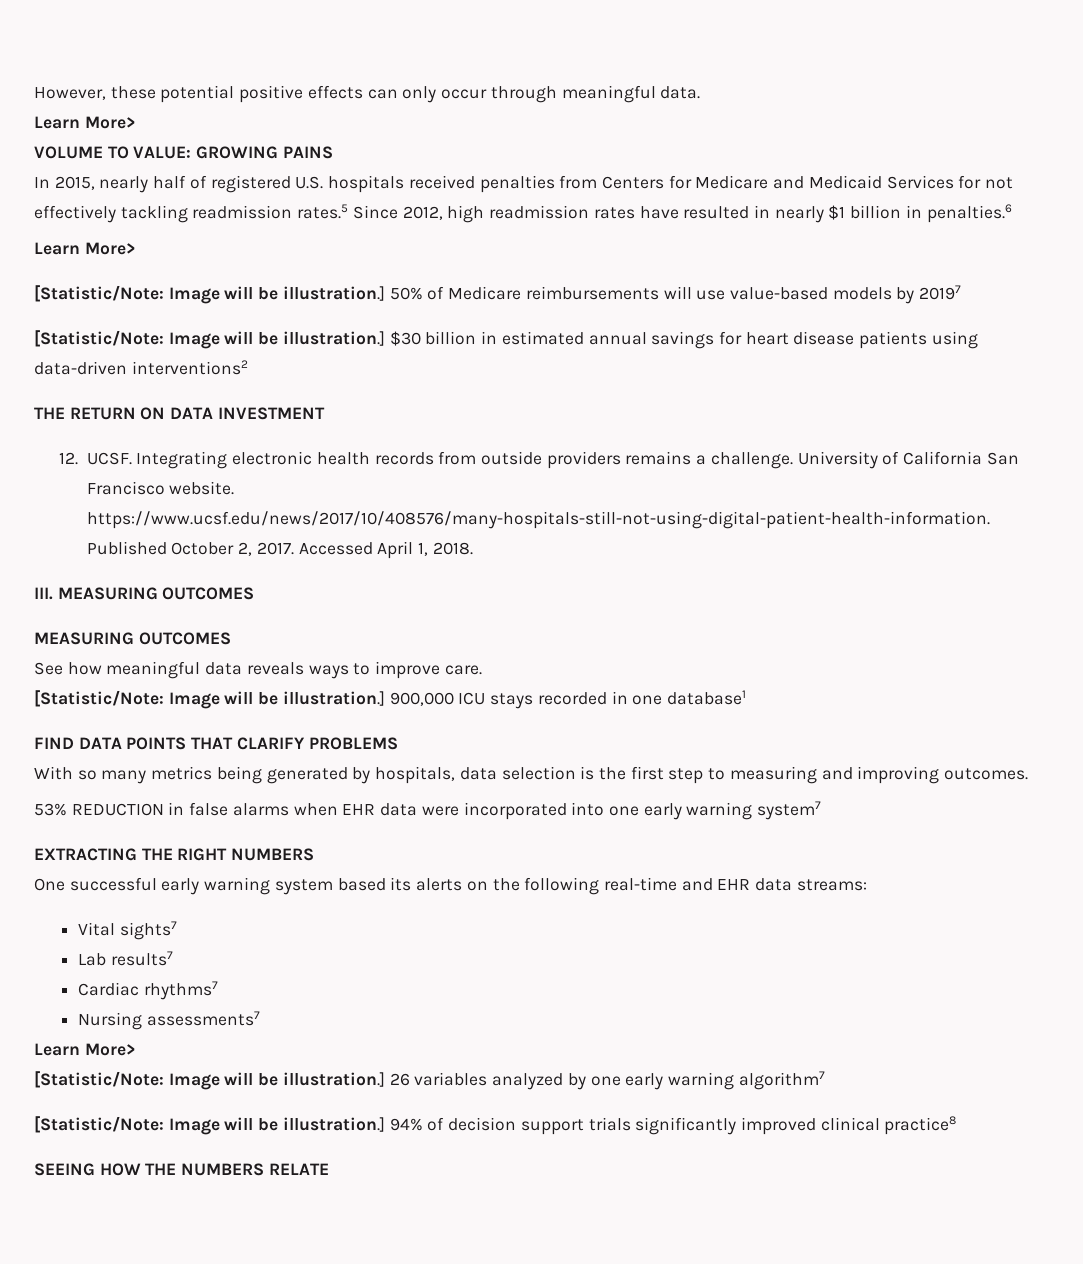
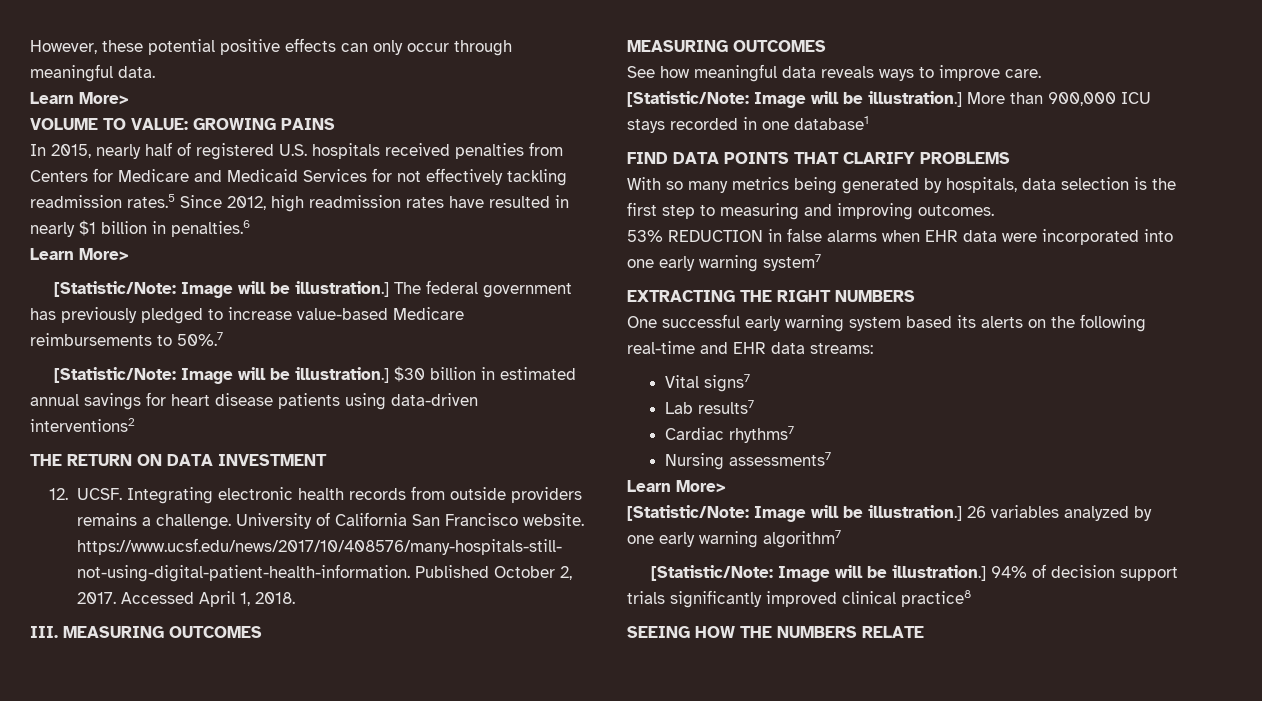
[389,285,962,304] 50% of Medicare reimbursements will use value-based models by 20197 -> [393,280,572,298] [30,307,464,324] [30,332,223,346] The federal government has previously pledged to increase value-based Medicare reimbursements to 50%.7
(385, 698) none -> [967,92,1043,104] More than
[119,921,177,940] sights7 -> [704,374,751,392] signs7

